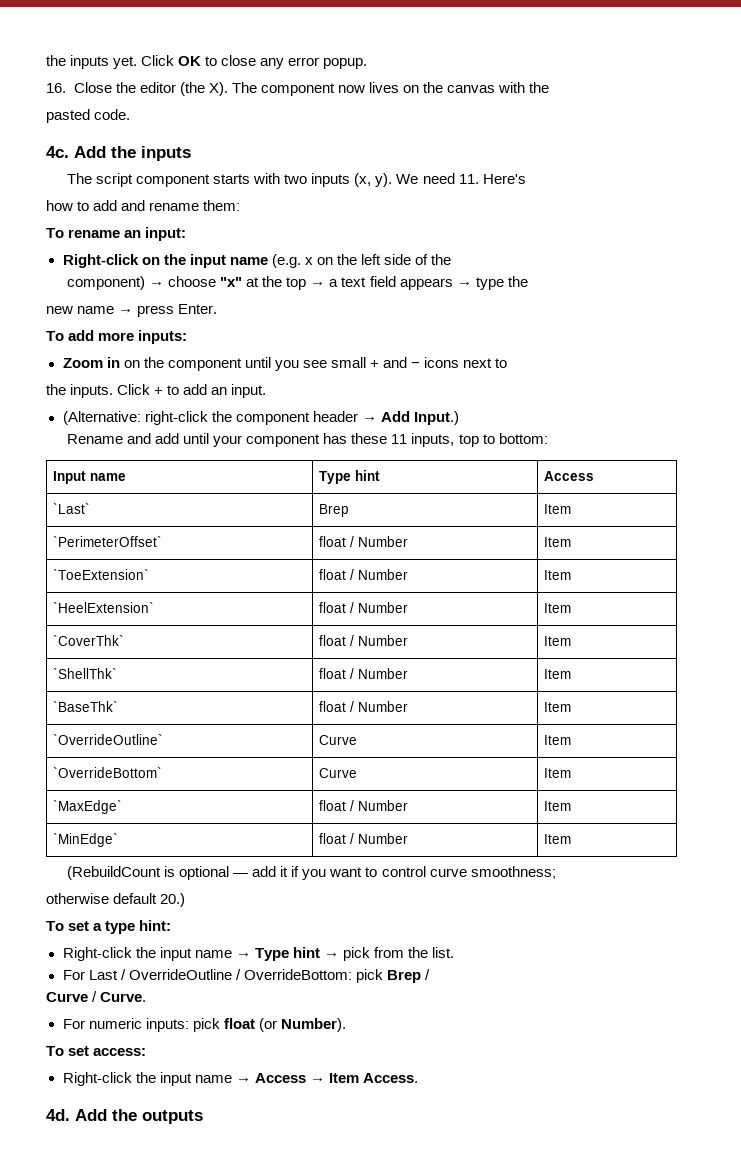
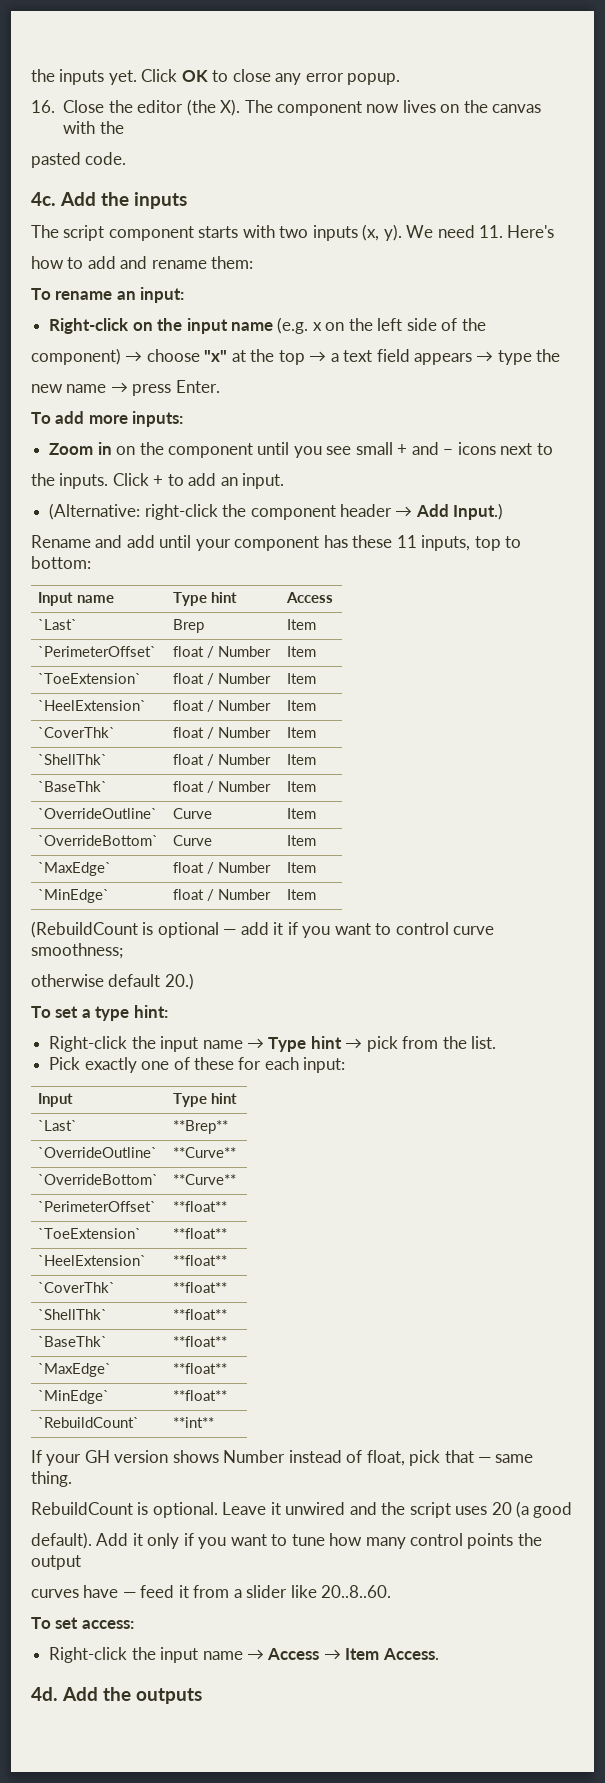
[62,969,430,983] [46,991,147,1002] [62,1018,346,1032] For Last / OverrideOutline / OverrideBottom: pick Brep / // Curve / Curve. // For numeric inputs: pick float (or Number). -> [49,1057,346,1073] [38,1093,74,1107] [173,1093,238,1107] [38,1120,78,1131] [173,1120,229,1134] [38,1147,158,1158] [173,1147,237,1158] [38,1174,159,1185] [173,1174,237,1185] [38,1201,157,1212] [173,1201,228,1212] [38,1228,142,1239] [173,1228,228,1239] [38,1255,147,1266] [173,1255,228,1266] [38,1282,116,1293] [173,1282,228,1293] [38,1309,108,1320] [173,1309,228,1320] [38,1336,108,1347] [173,1336,228,1347] [38,1363,112,1377] [173,1363,228,1374] [38,1390,110,1404] [173,1390,228,1401] [38,1417,140,1428] [173,1417,215,1428] [31,1450,534,1466] [31,1471,72,1487] [31,1501,573,1518] [31,1532,542,1549] [31,1555,81,1570] [31,1585,392,1598] Pick exactly one of these for each input: // Input | Type hint // `Last` | **Brep** // `OverrideOutline` | **Curve** // `OverrideBottom` | **Curve** // `PerimeterOffset` | **float** // `ToeExtension` | **float** // `HeelExtension` | **float** // `CoverThk` | **float** // `ShellThk` | **float** // `BaseThk` | **float** // `MaxEdge` | **float** // `MinEdge` | **float** // `RebuildCount` | **int** // If your GH version shows Number instead of float, pick that — same thing. // RebuildCount is optional. Leave it unwired and the script uses 20 (a good // default). Add it only if you want to tune how many control points the output // curves have — feed it from a slider like 20..8..60.

